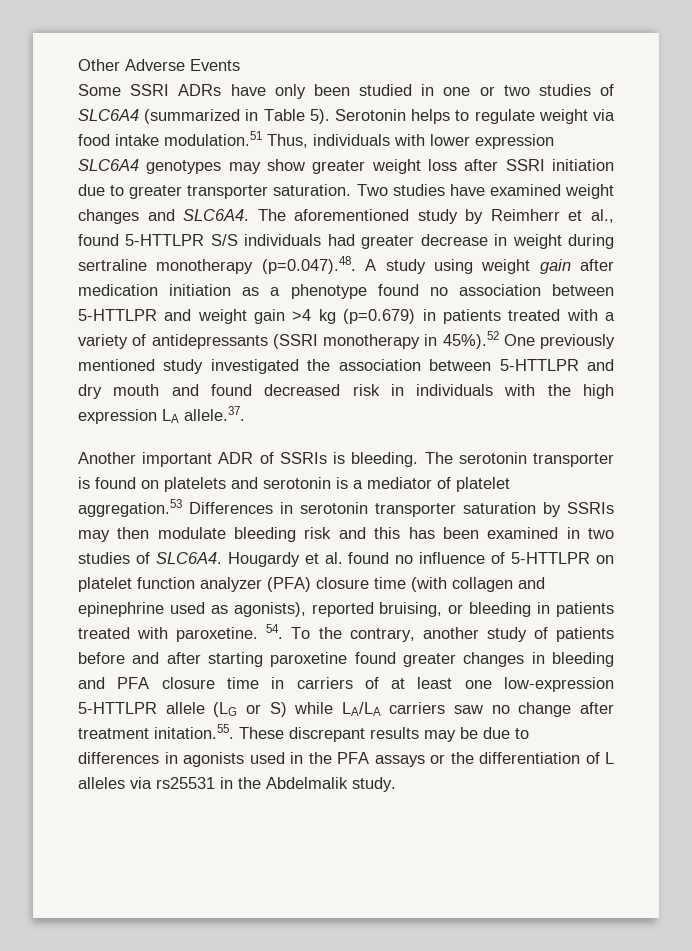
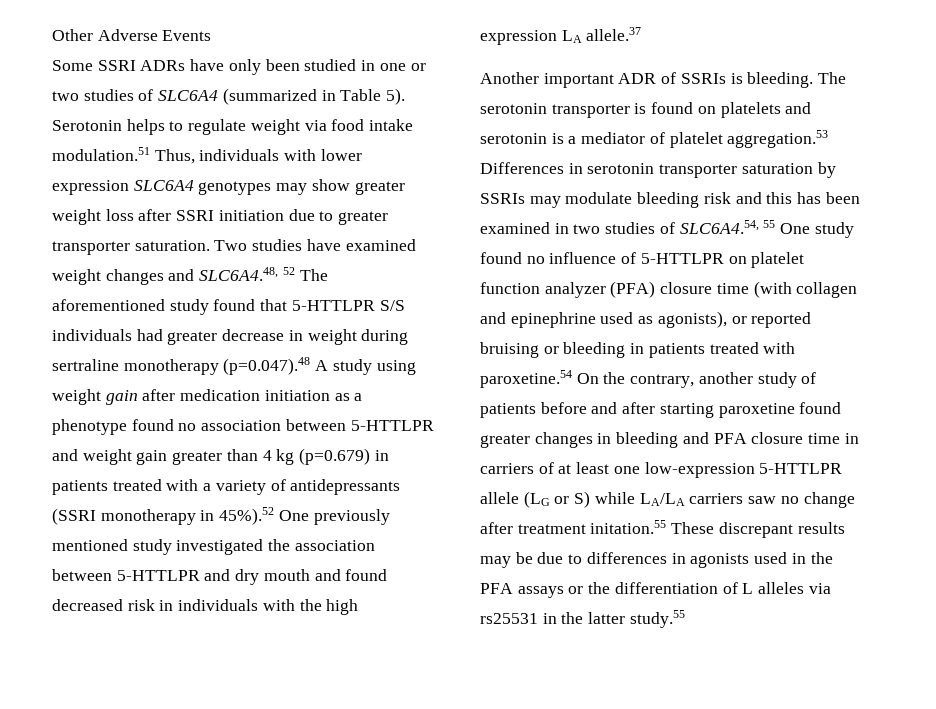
[183,209,250,221] SLC6A4. -> [199,267,295,281] SLC6A4.48, 52
[465,209,614,224] [78,234,119,246] by Reimherr et al., found -> [213,299,288,311] found that
[261,256,356,274] (p=0.047).48. -> [223,357,311,375] (p=0.047).48
[292,309,312,321] >4 -> [172,449,272,465] greater than 4
[184,406,245,421] allele.37. -> [586,27,642,41] allele.37
[117,527,150,539] then -> (561, 202) none
[155,552,343,567] SLC6A4. Hougardy et al. -> [679,220,854,238] SLC6A4.54, 55 One study
[311,602,443,617] reported bruising, -> [731,312,812,328] [480,342,539,358] or reported bruising
[176,624,311,642] paroxetine. 54. To -> [480,370,599,388] paroxetine.54 On
[154,724,234,739] initation.55. -> [590,520,667,534] initation.55
[266,777,396,792] Abdelmalik study. -> [588,610,685,628] latter study.55

